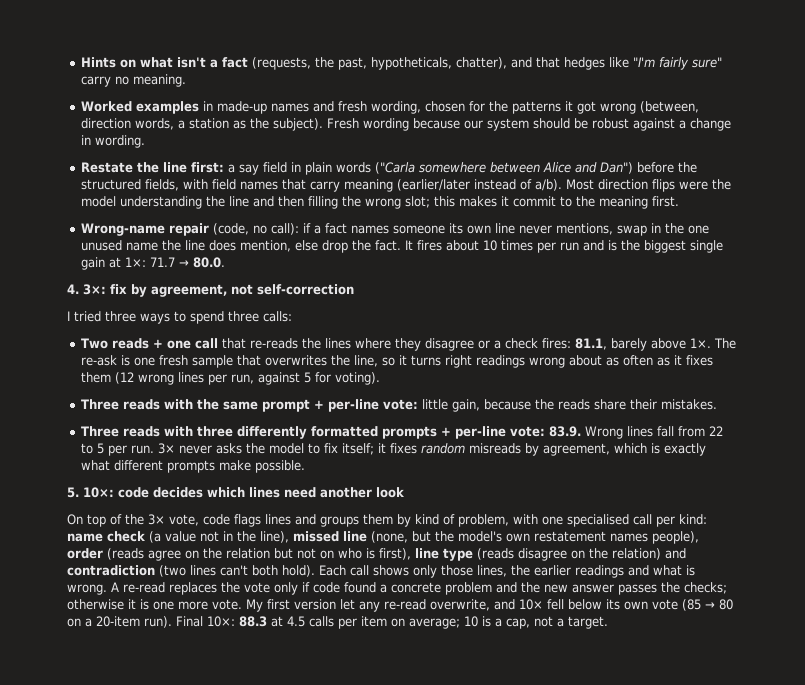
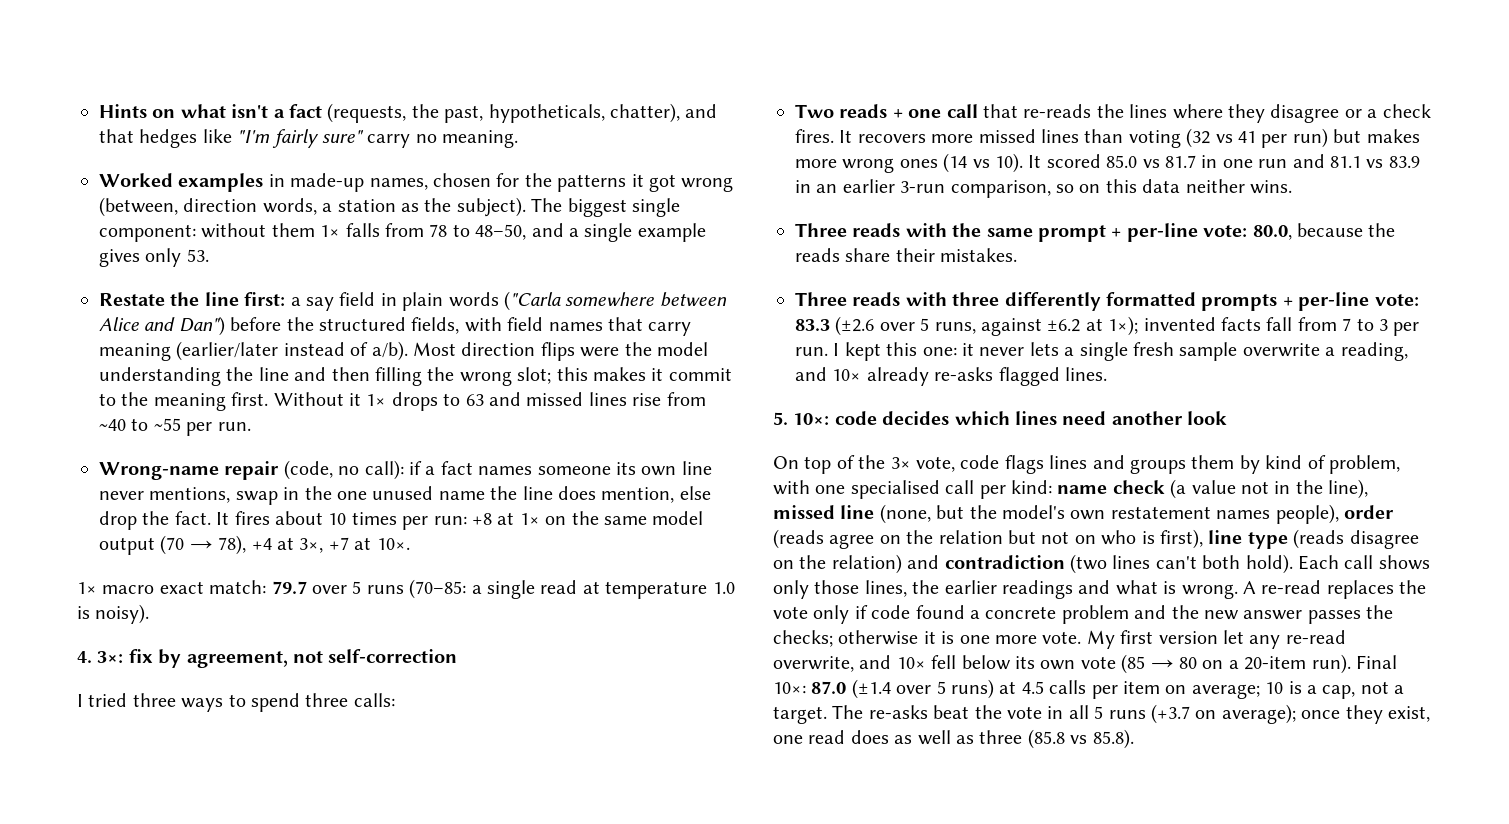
[270,101,421,114] names and fresh wording, -> [369,178,428,190] names,
[326,118,731,131] [80,135,145,148] Fresh wording because our system should be robust against a change in wording. -> [531,198,680,217] [99,223,706,242] [99,248,209,267] The biggest single component: without them 1× falls from 78 to 48–50, and a single example gives only 53.
(679, 201) none -> [273,392,706,411] [99,418,251,436] Without it 1× drops to 63 and missed lines rise from ~40 to ~55 per run.
[559,240,723,253] [80,257,225,270] run and is the biggest single gain at 1×: 71.7 → 80.0. -> [433,511,704,525] [99,535,410,555] [77,579,735,599] [77,604,150,624] run: +8 at 1× on the same model output (70 → 78), +4 at 3×, +7 at 10×. // 1× macro exact match: 79.7 over 5 runs (70–85: a single read at temperature 1.0 is noisy).
[541,338,736,351] [80,355,713,368] [80,372,380,385] fires: 81.1, barely above 1×. The re-ask is one fresh sample that overwrites the line, so it turns right readings wrong about as often as it fixes them (12 wrong lines per run, against 5 for voting). -> [795,128,1420,148] [795,153,1420,173] [795,179,1292,198] fires. It recovers more missed lines than voting (32 vs 41 per run) but makes more wrong ones (14 vs 10). It scored 85.0 vs 81.7 in one run and 81.1 vs 83.9 in an earlier 3-run comparison, so on this data neither wins.
[421,399,480,412] little gain, -> [1252,225,1292,240] 80.0,
[548,426,723,439] [80,443,706,456] [80,460,305,473] 83.9. Wrong lines fall from 22 to 5 per run. 3× never asks the model to fix itself; it fixes random misreads by agreement, which is exactly what different prompts make possible. -> [795,316,1420,336] [795,342,1408,361] [795,367,1107,386] 83.3 (±2.6 over 5 runs, against ±6.2 at 1×); invented facts fall from 7 to 3 per run. I kept this one: it never lets a single fresh sample overwrite a reading, and 10× already re-asks flagged lines.
[239,616,267,627] 88.3 -> [811,679,994,699] 87.0 (±1.4 over 5 runs)
(608, 622) none -> [832,704,1430,724] [773,729,1134,749] The re-asks beat the vote in all 5 runs (+3.7 on average); once they exist, one read does as well as three (85.8 vs 85.8).

